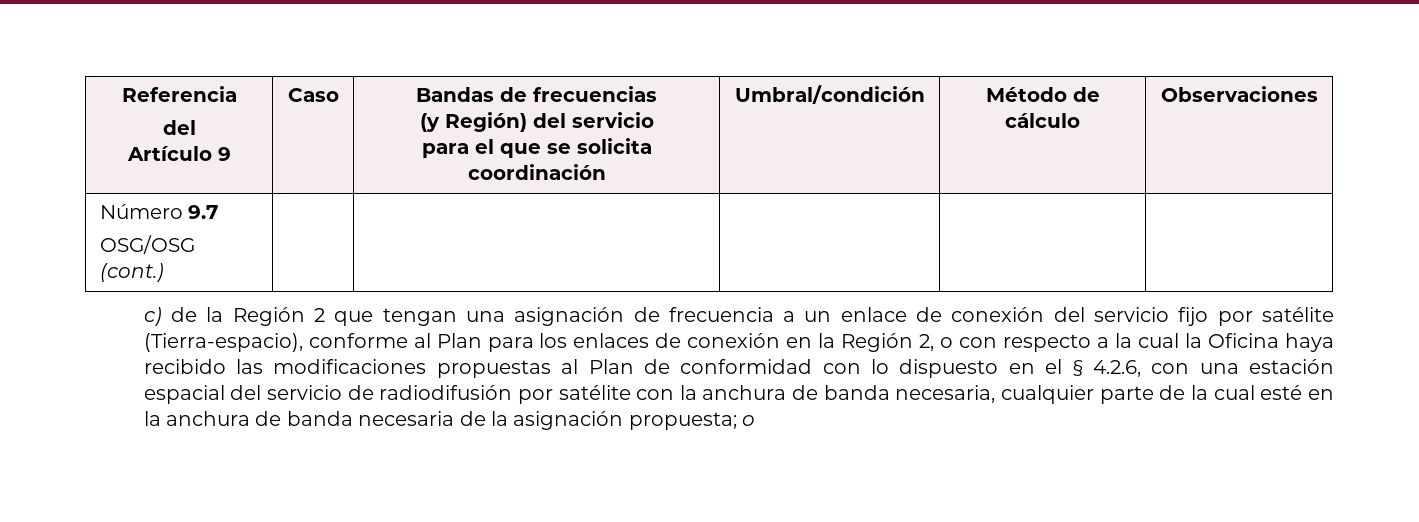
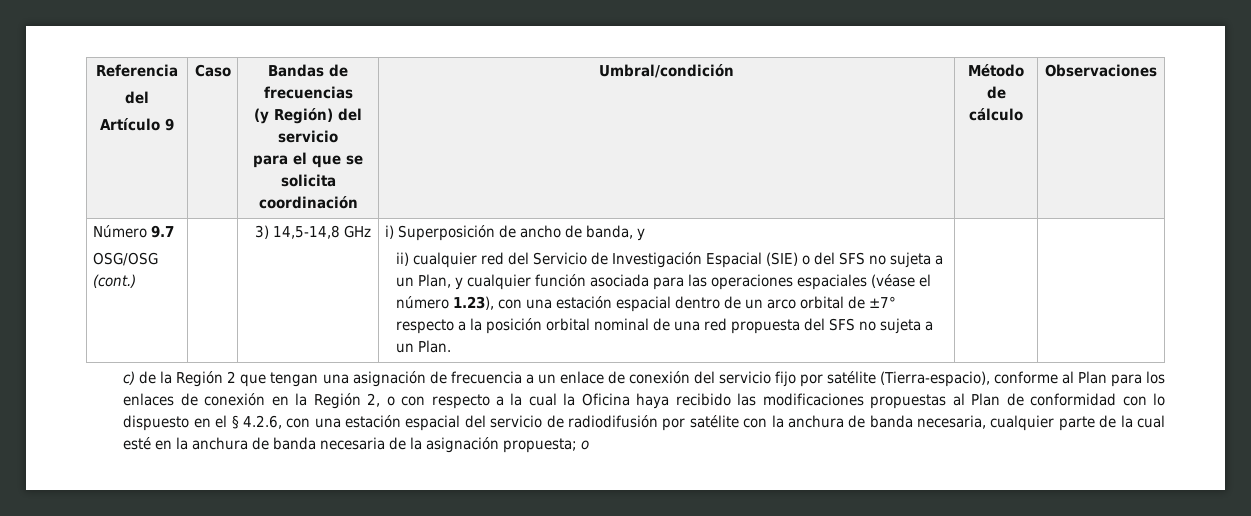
(164, 272) | -> [254,225,371,239] [384,225,645,241] [395,252,943,268] [395,274,931,290] [395,296,896,312] [395,318,933,334] [395,340,451,353] 3) 14,5-14,8 GHz | i) Superposición de ancho de banda, y // ii) cualquier red del Servicio de Investigación Espacial (SIE) o del SFS no sujeta a un Plan, y cualquier función asociada para las operaciones espaciales (véase el número 1.23), con una estación espacial dentro de un arco orbital de ±7° respecto a la posición orbital nominal de una red propuesta del SFS no sujeta a un Plan.

